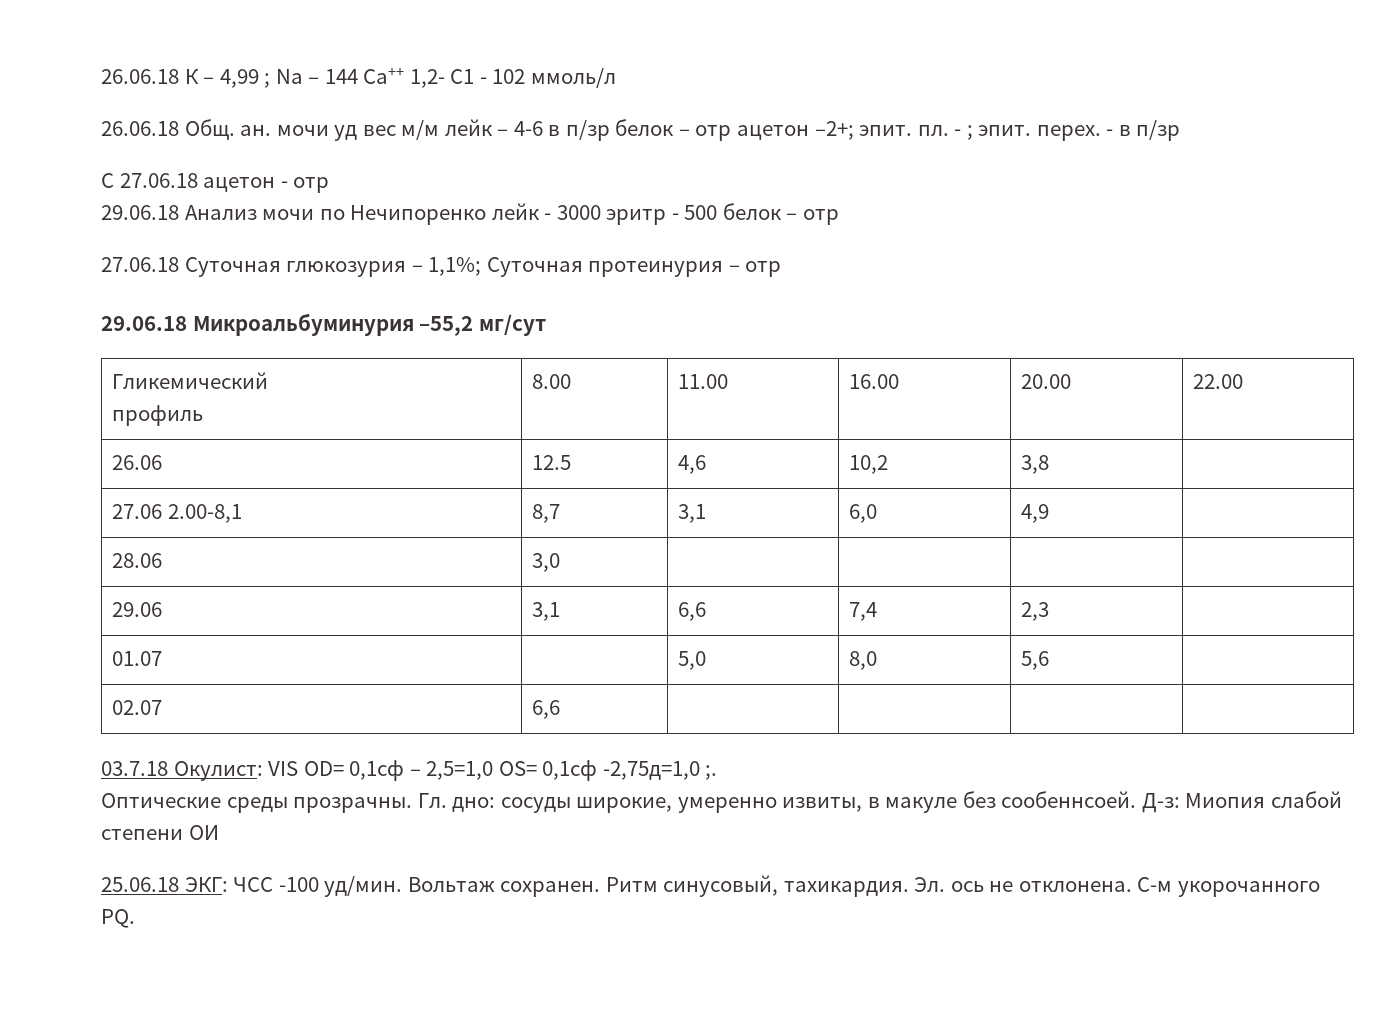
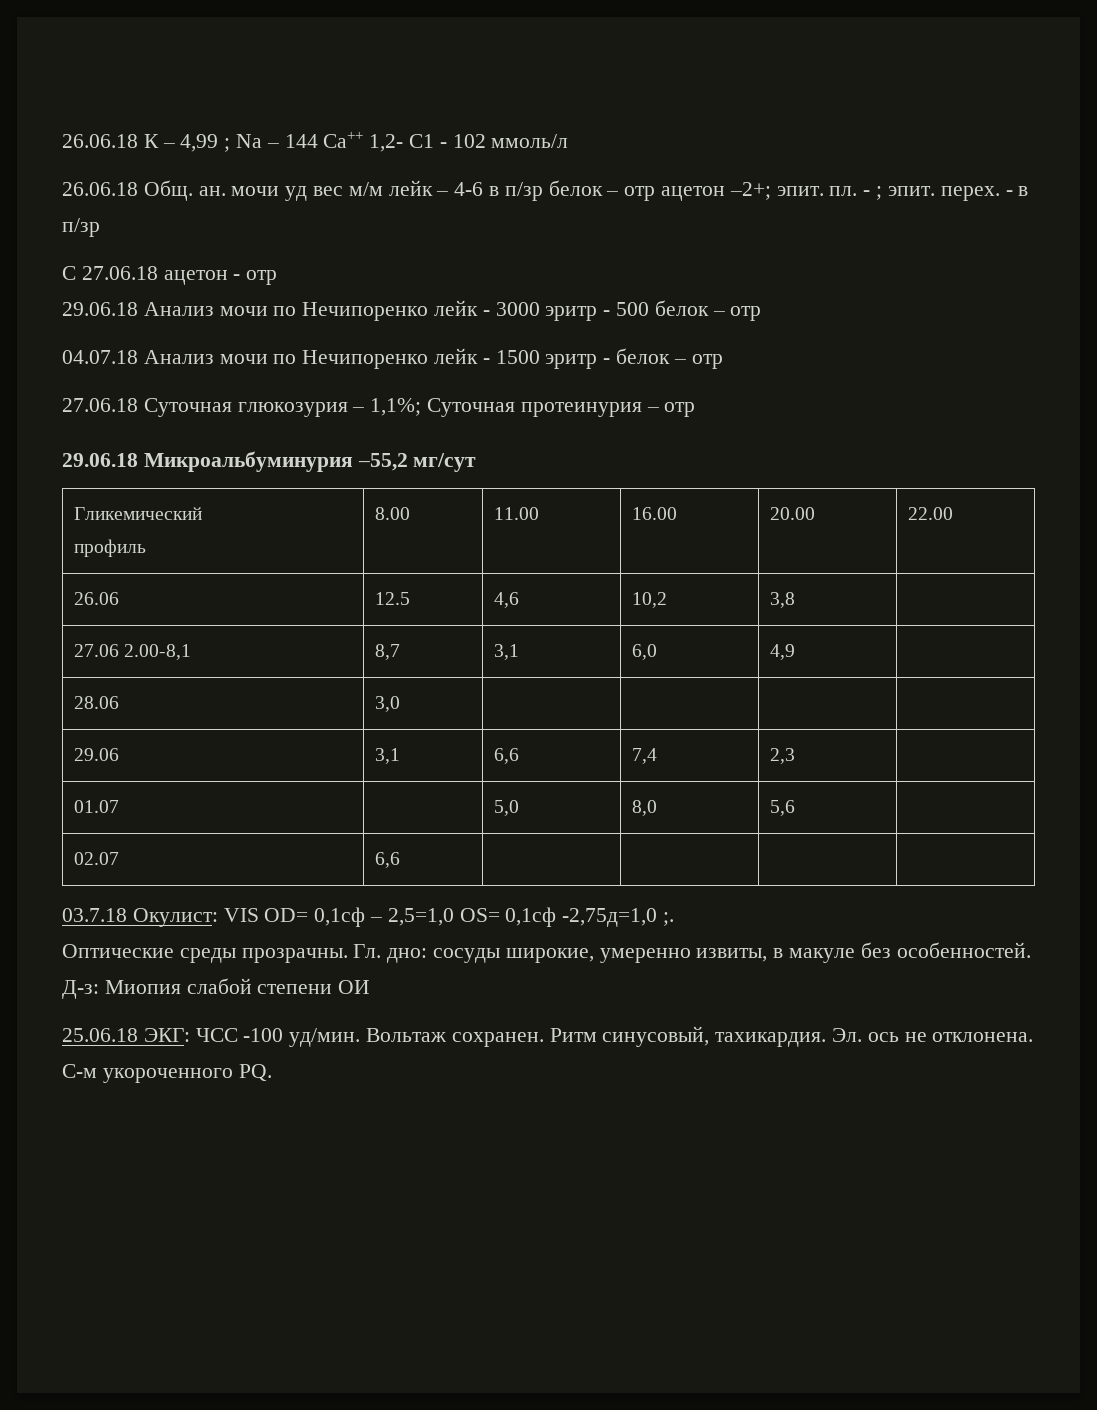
(839, 217) none -> [62,348,723,369] // 04.07.18 Анализ мочи по Нечипоренко лейк - 1500 эритр - белок – отр
[1001,791,1137,808] сообеннсоей. -> [896,942,1031,958] особенностей.
[1178,881,1321,897] укорочанного -> [102,1068,233,1083] укороченного

